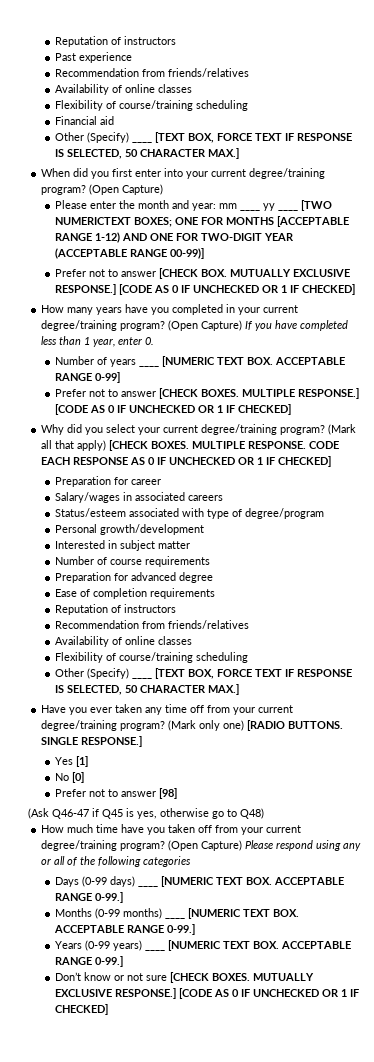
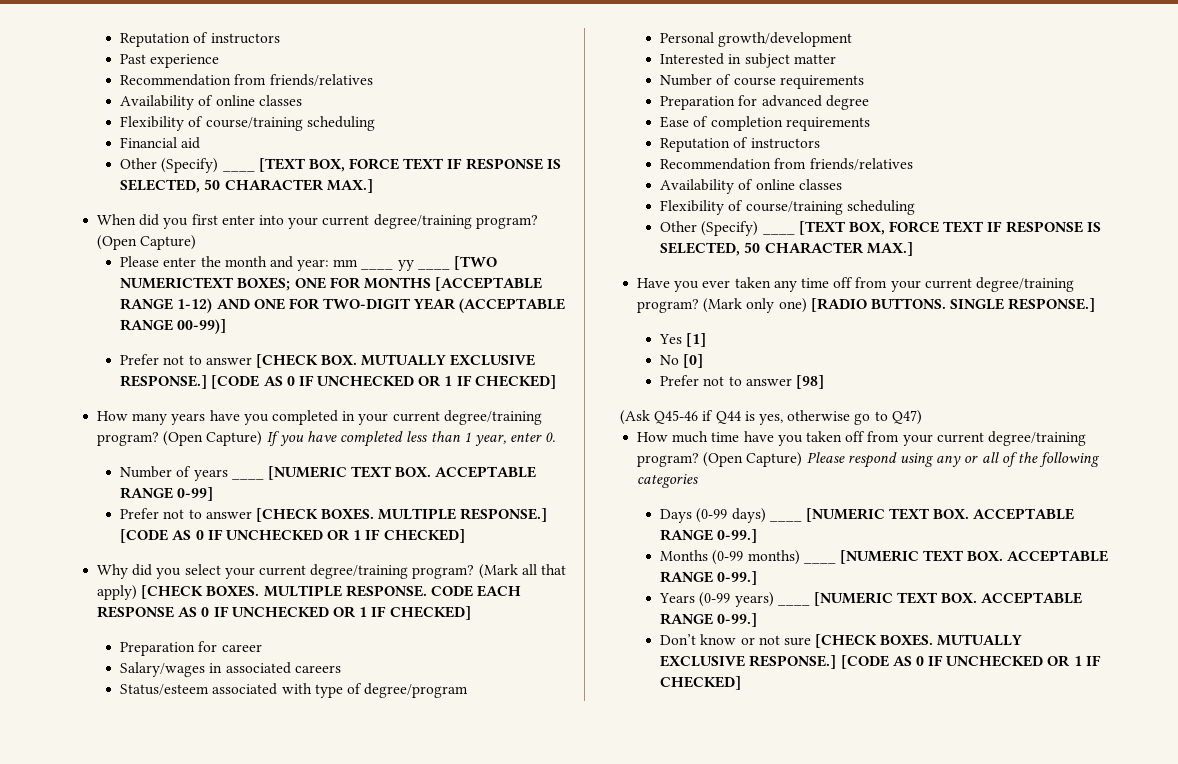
[52,808,124,819] Q46-47 if Q45 -> [654,410,741,424] Q45-46 if Q44
[240,808,265,819] Q48) -> [891,410,922,425] Q47)

